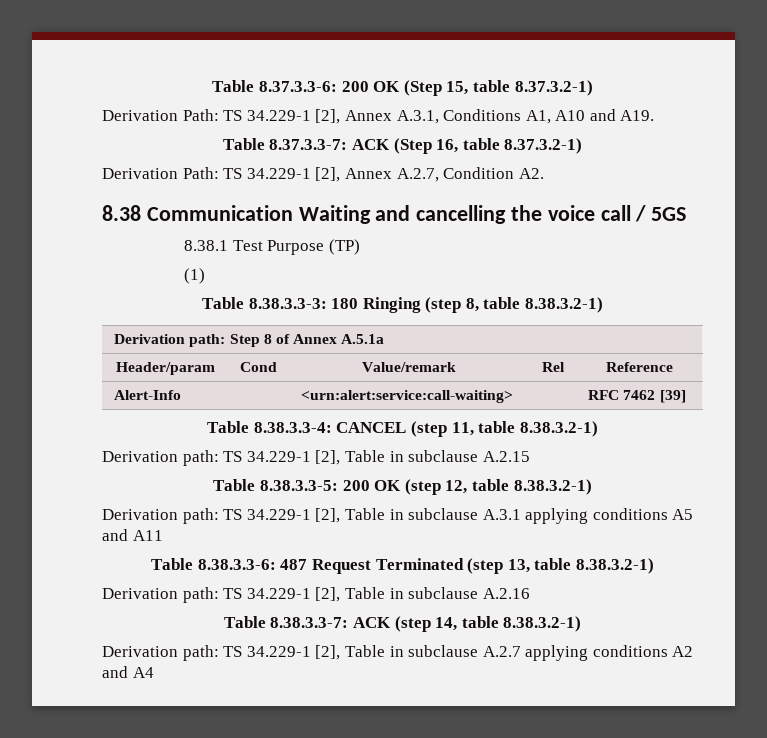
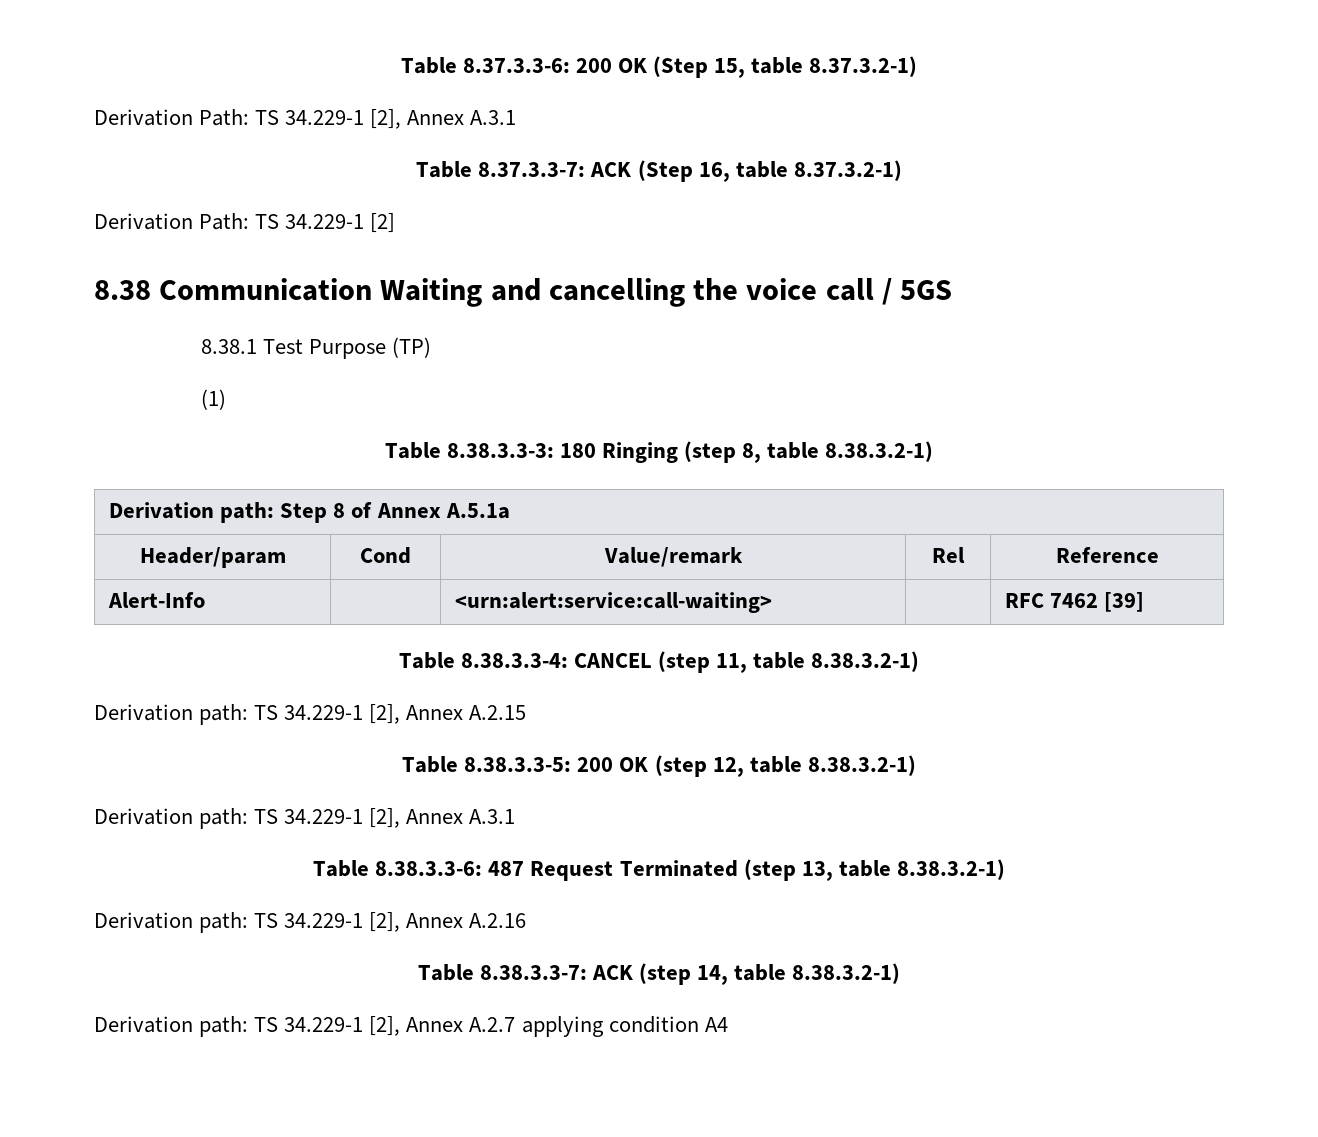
[396,109,655,124] A.3.1, Conditions A1, A10 and A19. -> [470,110,517,125] A.3.1
[315,167,544,182] [2], Annex A.2.7, Condition A2. -> [370,213,396,233] [2]
[344,450,479,462] Table in subclause -> [406,705,464,720] Annex
[344,508,694,524] [102,529,163,541] Table in subclause A.3.1 applying conditions A5 and A11 -> [406,809,516,824] Annex A.3.1
[344,587,479,599] Table in subclause -> [406,913,464,928] Annex
[344,645,694,661] [102,666,128,678] Table in subclause A.2.7 applying conditions A2 and -> [406,1016,699,1037] Annex A.2.7 applying condition

